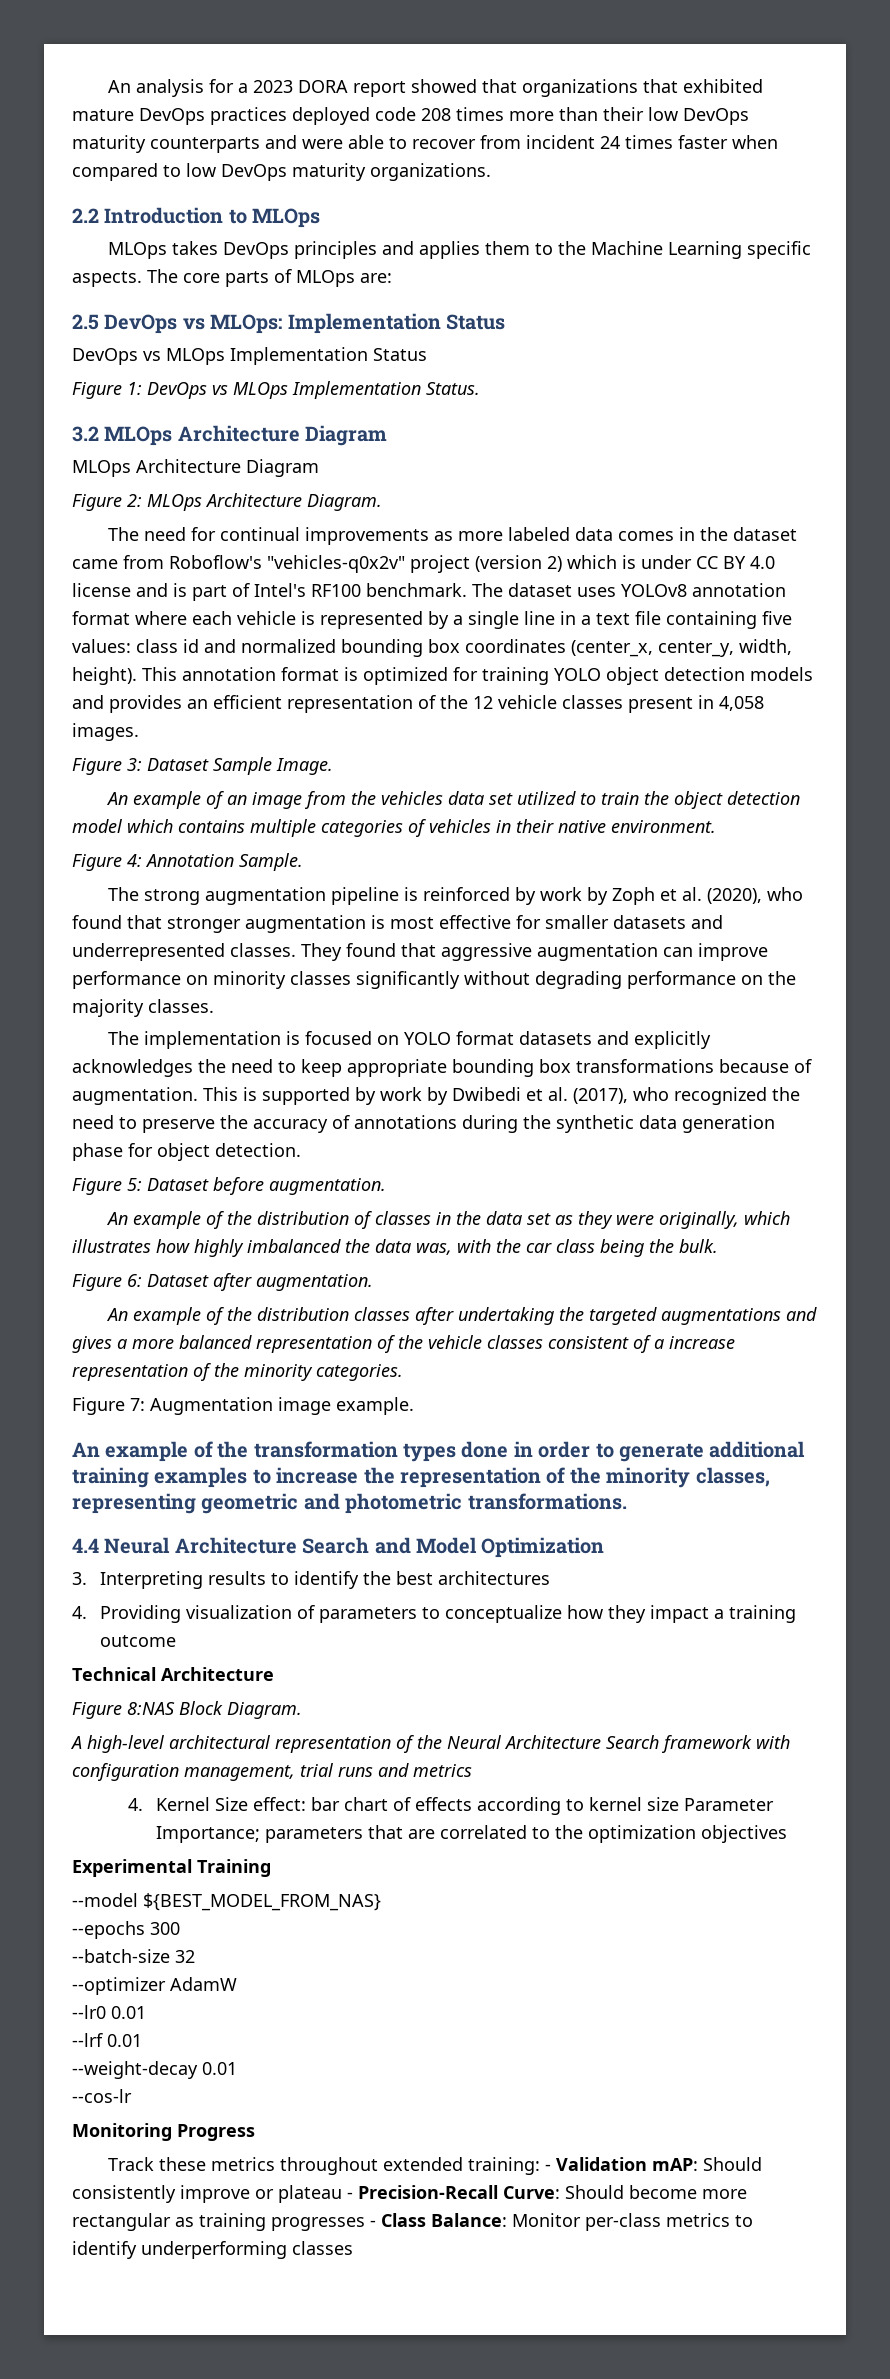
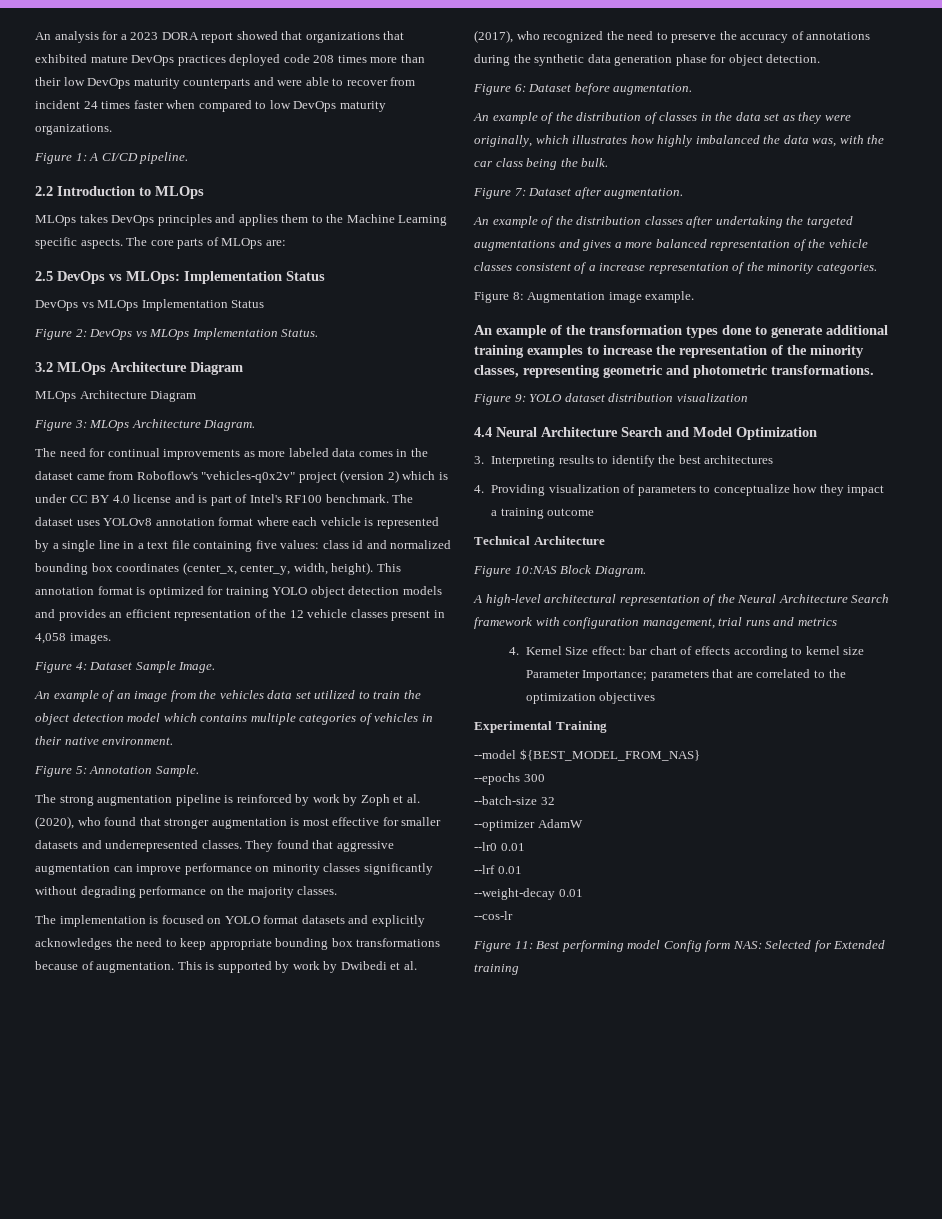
(491, 172) none -> [34,152,189,164] // Figure 1: A CI/CD pipeline.
[127,382,142,395] 1: -> [75,329,87,337] 2:
[127,494,142,507] 2: -> [74,420,87,428] 3:
[127,758,142,771] 3: -> [75,662,87,670] 4:
[127,854,142,867] 4: -> [75,766,87,774] 5:
[127,1178,142,1191] 5: -> [514,84,526,92] 6:
[127,1274,142,1287] 6: -> [514,188,526,196] 7:
[130,1398,145,1411] 7: -> [512,292,524,300] 8:
[513,1441,591,1458] in order -> (752, 330) none
(627, 1501) none -> [473,393,748,405] // Figure 9: YOLO dataset distribution visualization
[127,1702,175,1715] 8:NAS -> [514,566,557,574] 10:NAS
[72,2123,255,2141] [107,2157,762,2175] [72,2185,747,2203] [72,2213,753,2231] [72,2241,353,2259] Monitoring Progress // Track these metrics throughout extended training: - Validation mAP: Should consistently improve or plateau - Precision-Recall Curve: Should become more rectangular as training progresses - Class Balance: Monitor per-class metrics to identify underperforming classes -> [473,940,886,952] [474,964,519,975] Figure 11: Best performing model Config form NAS: Selected for Extended training

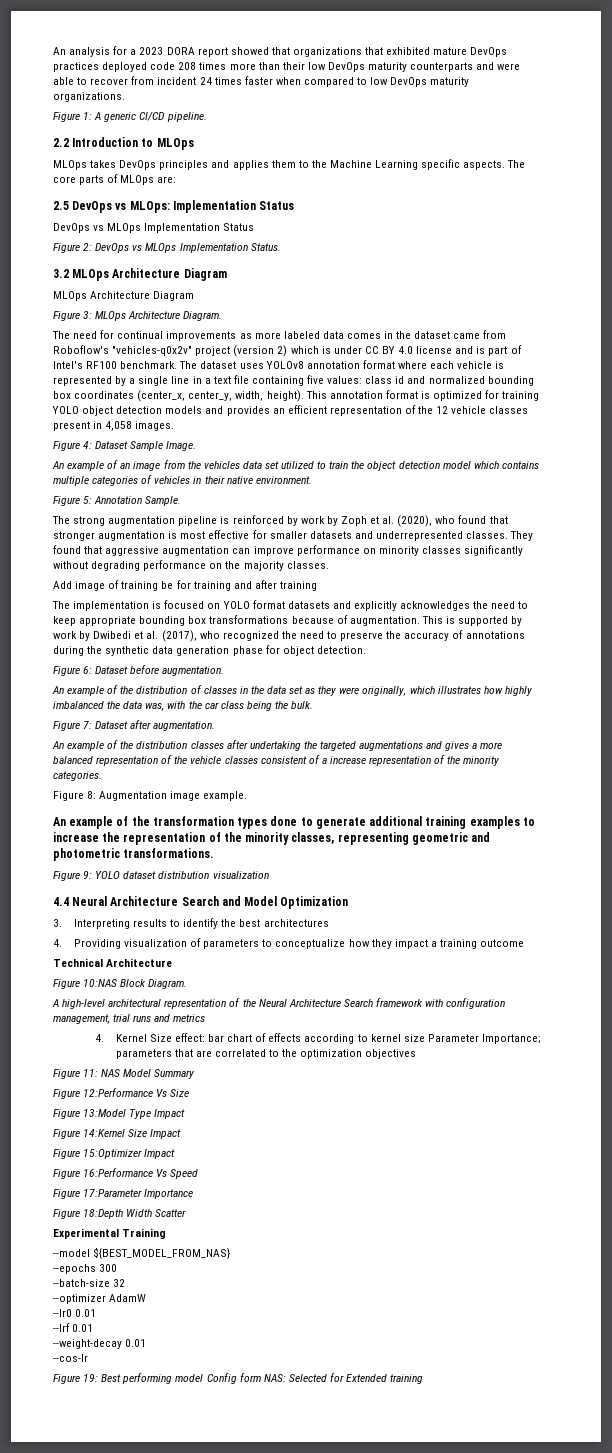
(99, 157) none -> [104,112,137,122] generic
(338, 890) none -> [53,580,317,591] // Add image of training be for training and after training
(656, 698) none -> [53,1069,195,1079] [53,1088,190,1099] [53,1109,186,1119] [53,1129,182,1139] [53,1149,176,1159] [53,1168,199,1179] [53,1189,194,1199] [53,1209,187,1219] // Figure 11: NAS Model Summary // Figure 12:Performance Vs Size // Figure 13:Model Type Impact // Figure 14:Kernel Size Impact // Figure 15:Optimizer Impact // Figure 16:Performance Vs Speed // Figure 17:Parameter Importance // Figure 18:Depth Width Scatter
[514,941,533,949] 11: -> [83,1374,99,1382] 19:

